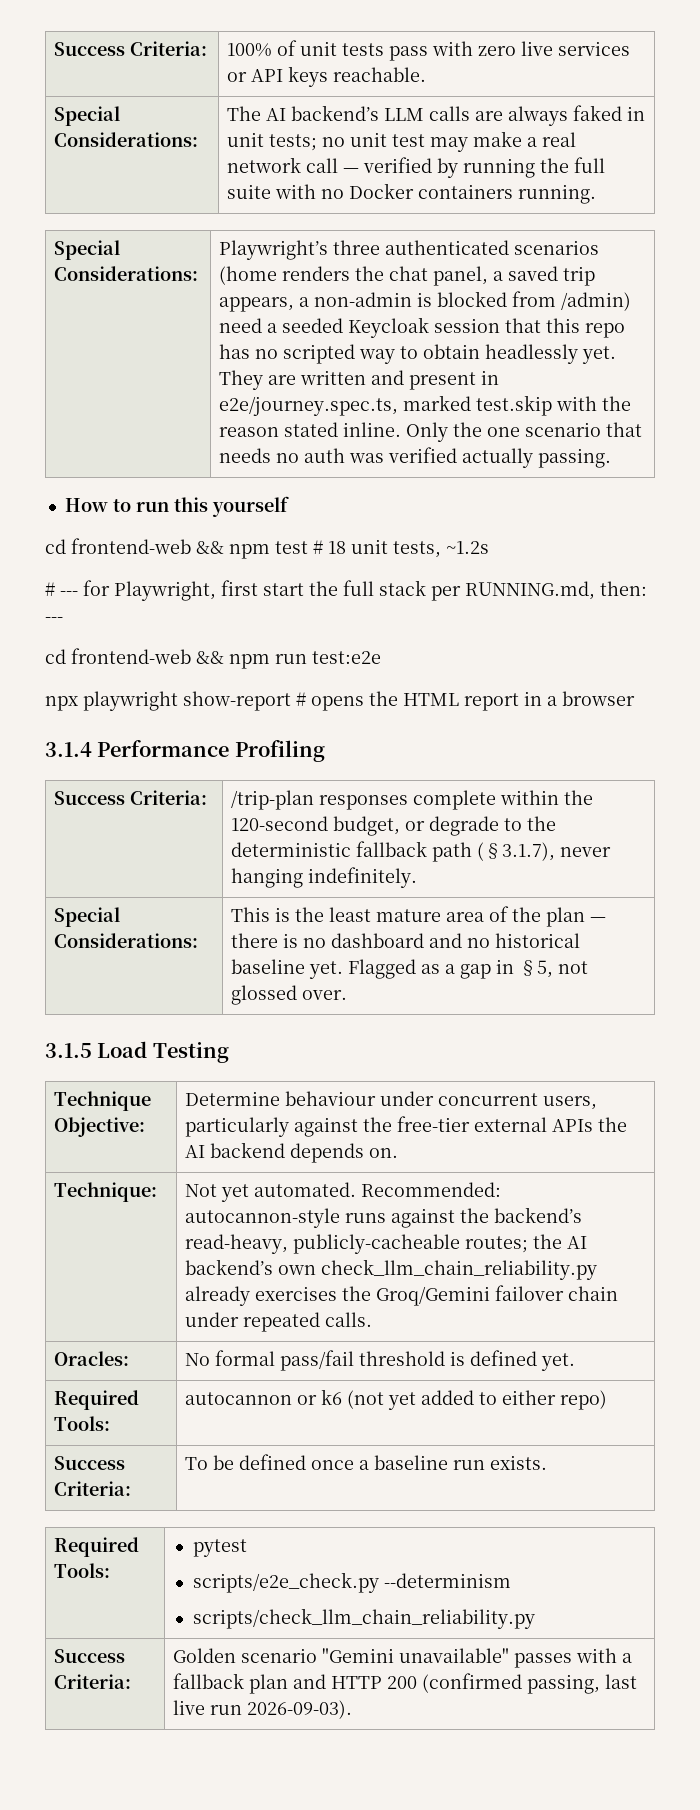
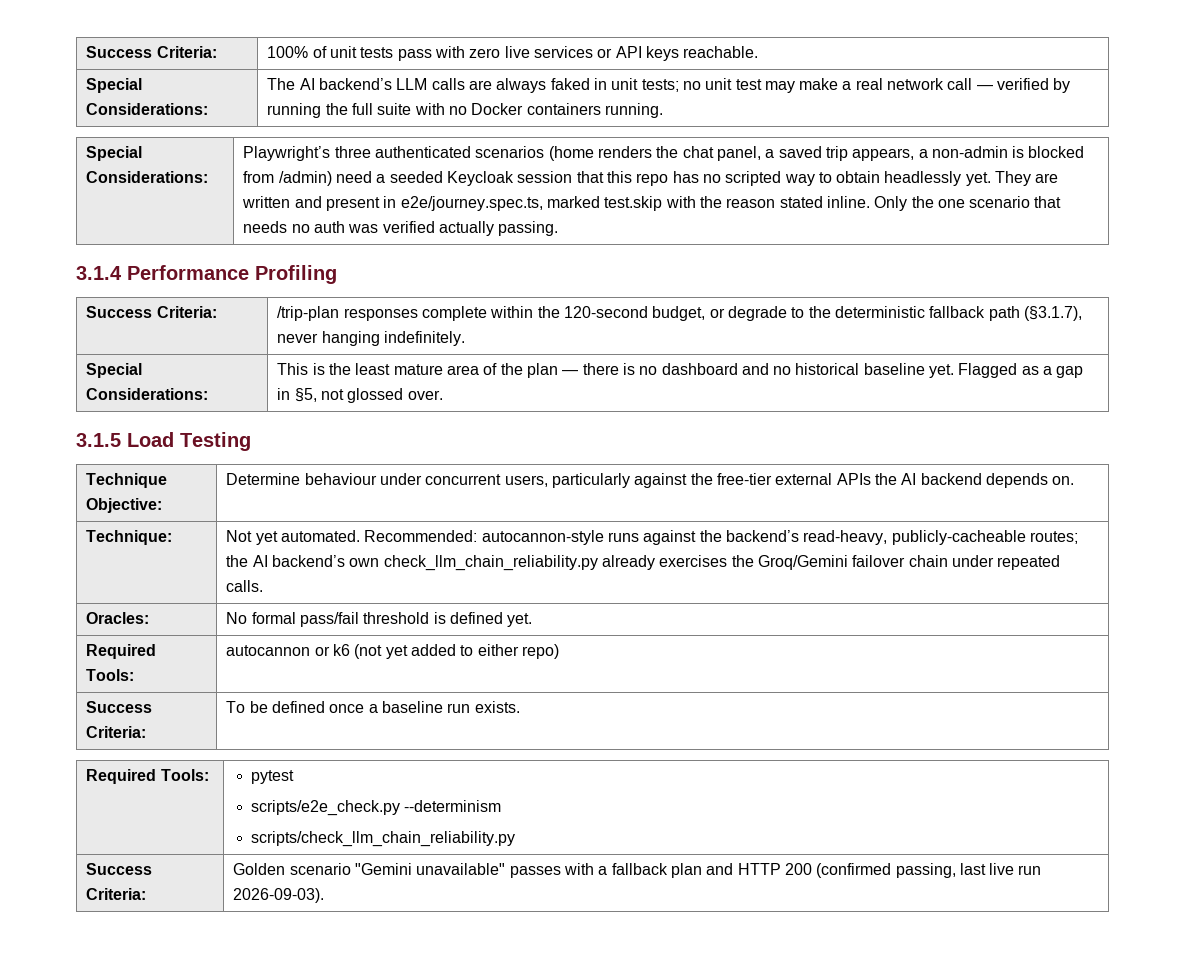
[64,496,289,517] [45,538,489,559] [45,580,647,601] [45,617,63,622] [45,648,381,669] [45,691,635,711] // How to run this yourself // cd frontend-web && npm test # 18 unit tests, ~1.2s // # --- for Playwright, first start the full stack per RUNNING.md, then: --- // cd frontend-web && npm run test:e2e // npx playwright show-report # opens the HTML report in a browser -> (559, 228) none

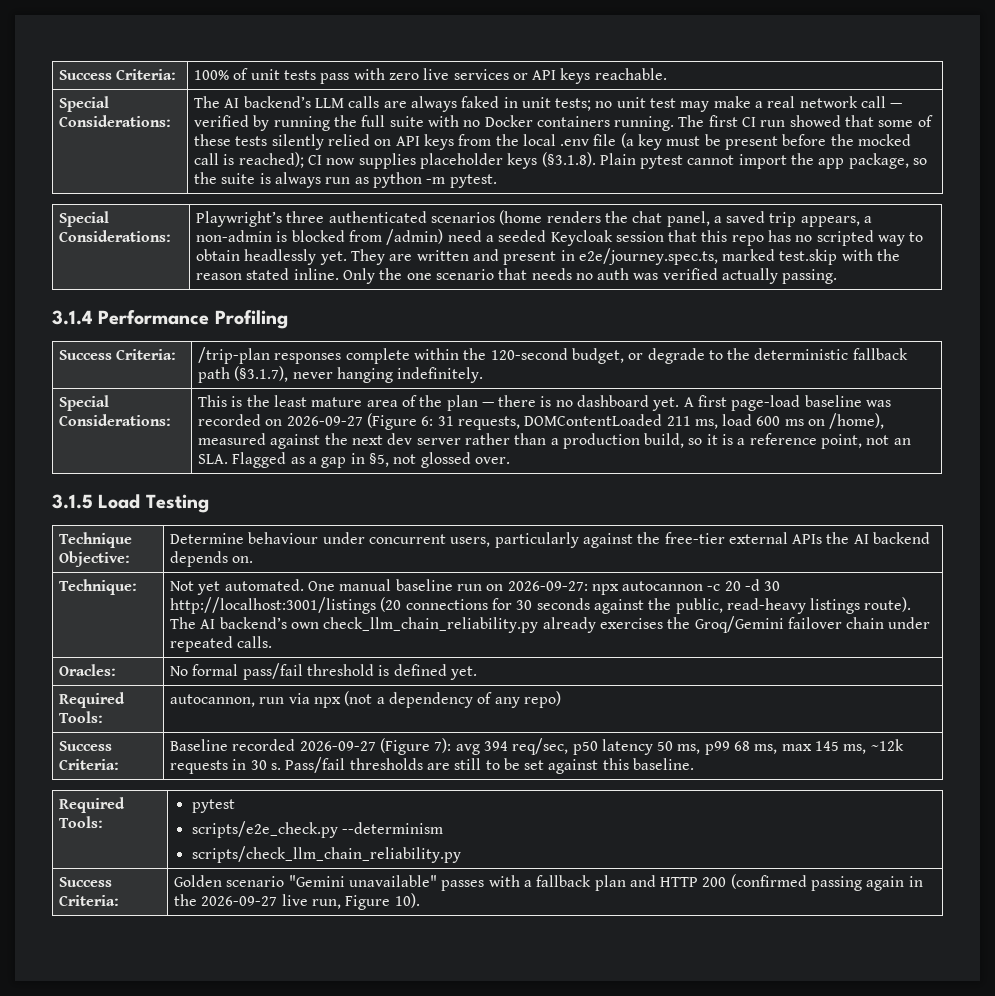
(663, 110) none -> [678,115,933,127] [193,133,912,150] [193,152,928,169] [193,172,497,188] The first CI run showed that some of these tests silently relied on API keys from the local .env file (a key must be present before the mocked call is reached); CI now supplies placeholder keys (§3.1.8). Plain pytest cannot import the app package, so the suite is always run as python -m pytest.
[741,363,955,378] and no historical baseline yet. -> [652,395,892,411] [197,413,885,430] [197,433,911,449] [197,454,228,464] yet. A first page-load baseline was recorded on 2026-09-27 (Figure 6: 31 requests, DOMContentLoaded 211 ms, load 600 ms on /home), measured against the next dev server rather than a production build, so it is a reference point, not an SLA.
[364,530,1078,545] [226,555,249,567] Recommended: autocannon-style runs against the backend’s read-heavy, publicly-cacheable routes; the -> [307,579,781,595] [169,597,912,614] [169,617,196,629] One manual baseline run on 2026-09-27: npx autocannon -c 20 -d 30 http://localhost:3001/listings (20 connections for 30 seconds against the public, read-heavy listings route). The
[226,644,559,659] [86,701,153,713] [86,726,147,738] [226,701,520,713] autocannon or k6 (not yet added to either repo) // Success Criteria: | To be defined once a baseline run exists. -> [169,691,561,708] [58,741,112,751] [58,759,119,770] [169,738,904,755] [169,757,695,774] autocannon, run via npx (not a dependency of any repo) // Success Criteria: | Baseline recorded 2026-09-27 (Figure 7): avg 394 req/sec, p50 latency 50 ms, p99 68 ms, max 145 ms, ~12k requests in 30 s. Pass/fail thresholds are still to be set against this baseline.
[895,863,1042,878] [233,888,325,903] passing, last live run 2026-09-03). -> [811,876,923,891] [173,893,420,910] passing again in the 2026-09-27 live run, Figure 10).

